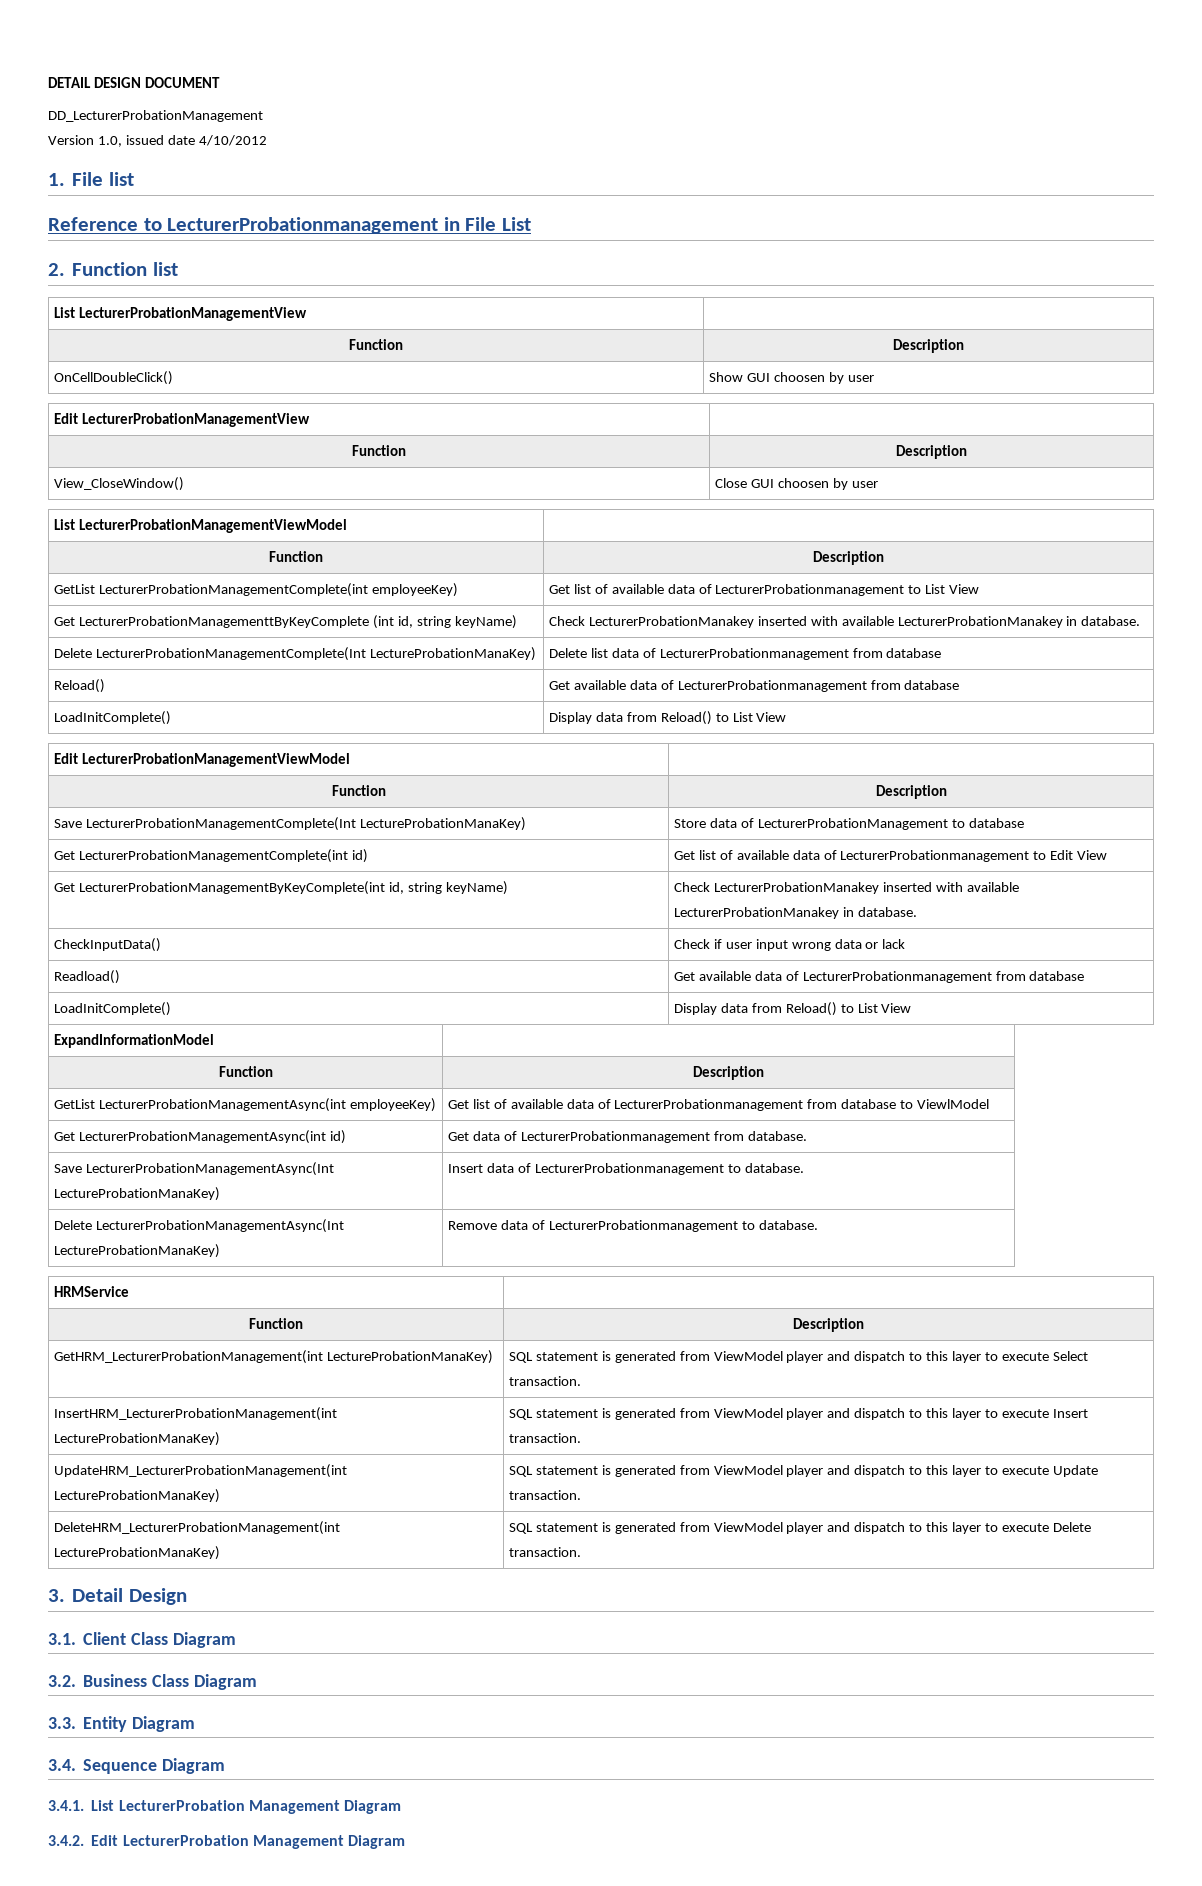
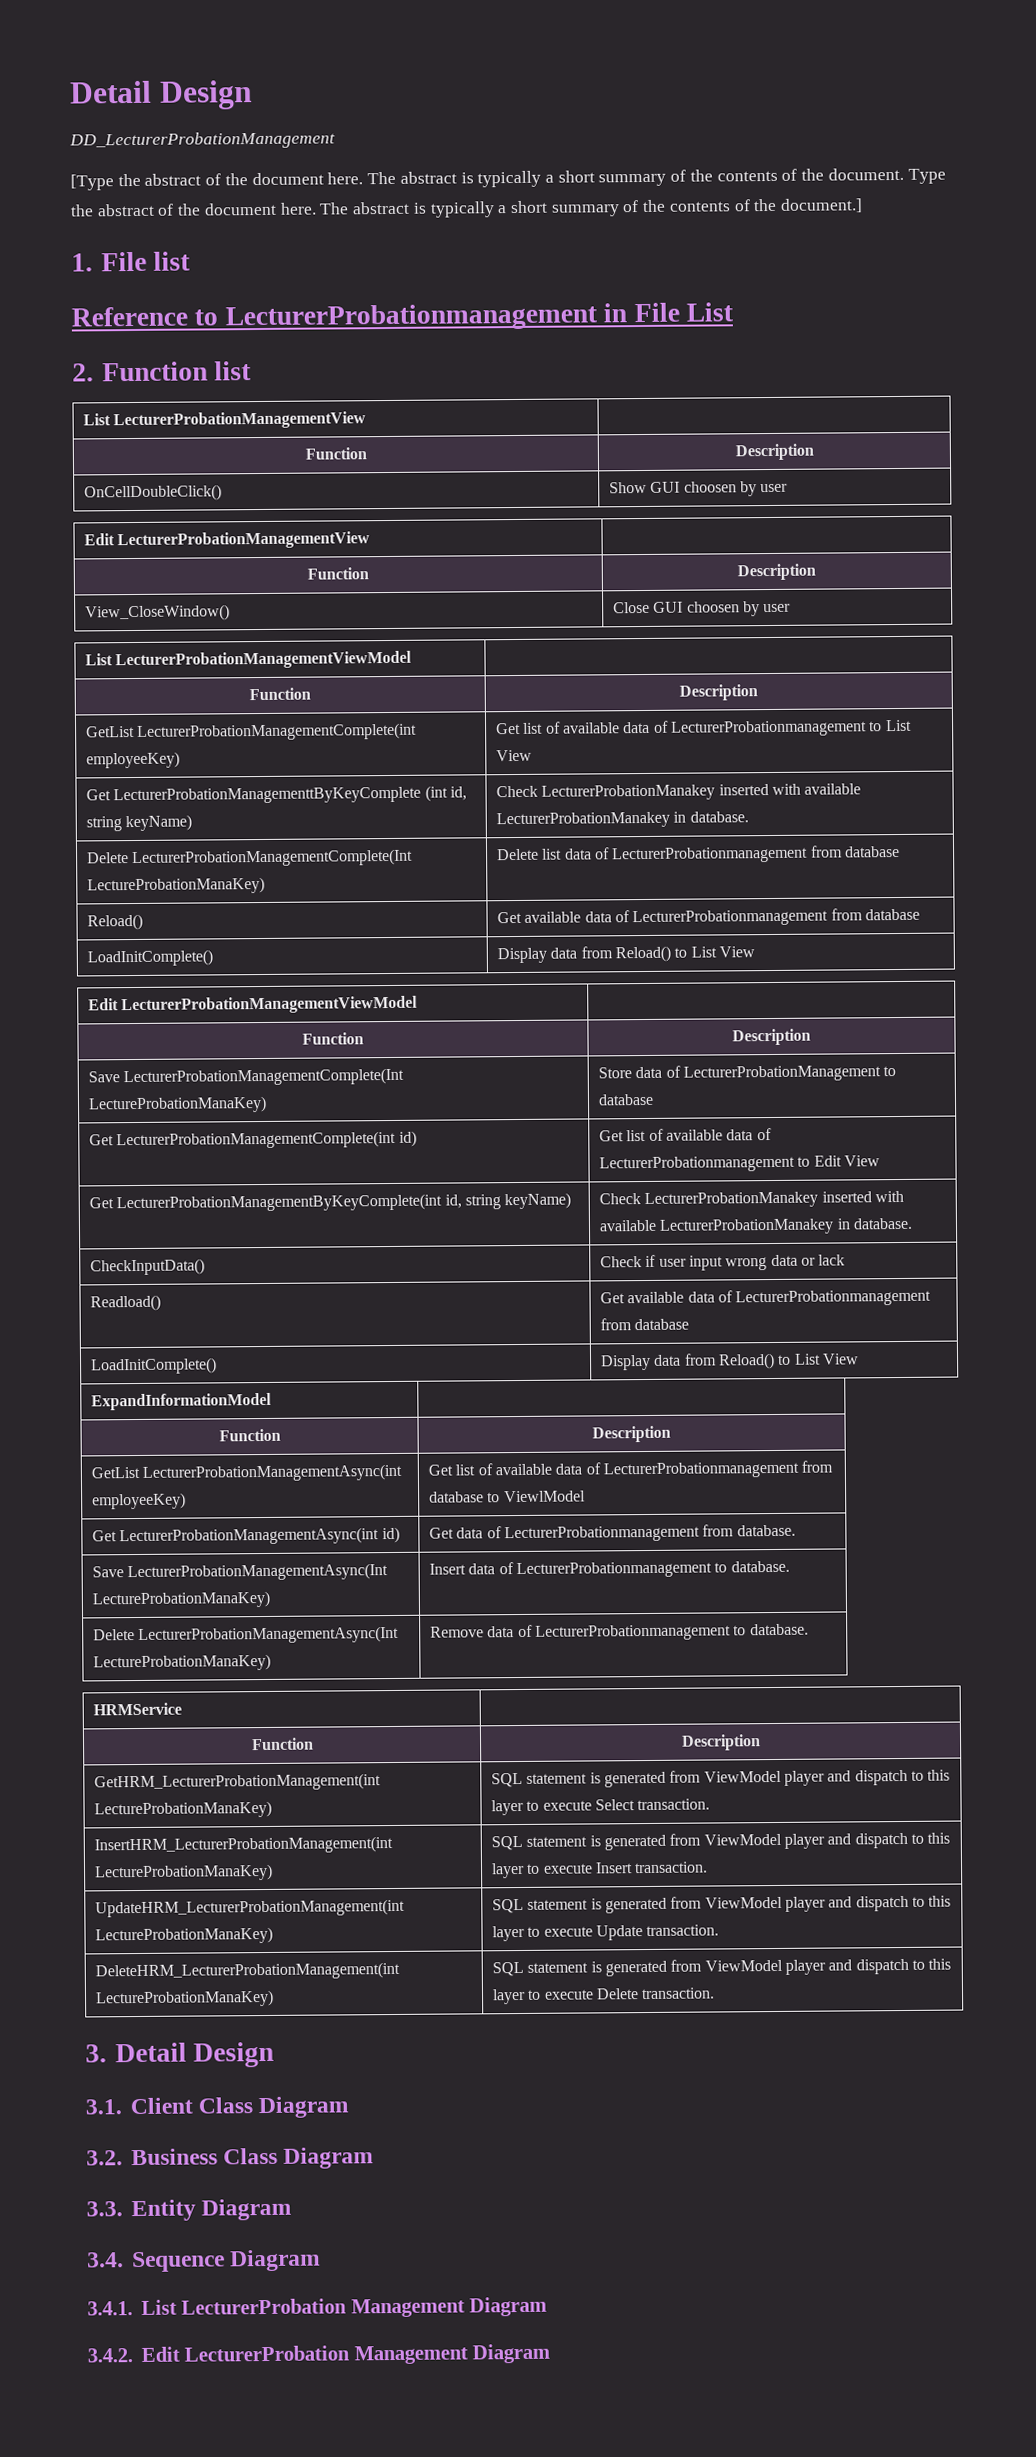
[48,77,220,88] [48,110,263,122] [48,135,267,147] DETAIL DESIGN DOCUMENT // DD_LecturerProbationManagement // Version 1.0, issued date 4/10/2012 -> [69,80,253,110] [69,131,336,150] [70,167,946,191] [70,198,864,218] Detail Design // DD_LecturerProbationManagement // [Type the abstract of the document here. The abstract is typically a short summary of the contents of the document. Type the abstract of the document here. The abstract is typically a short summary of the contents of the document.]

